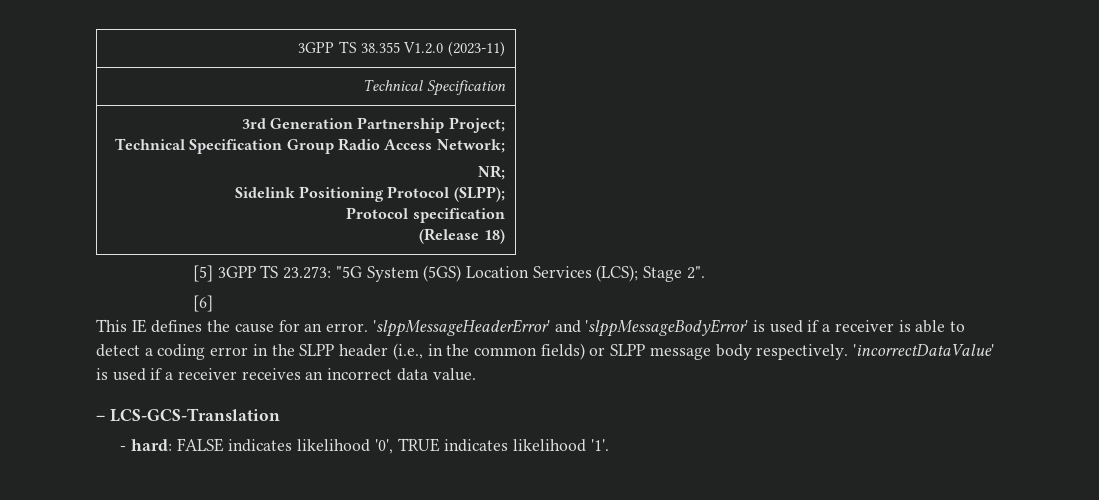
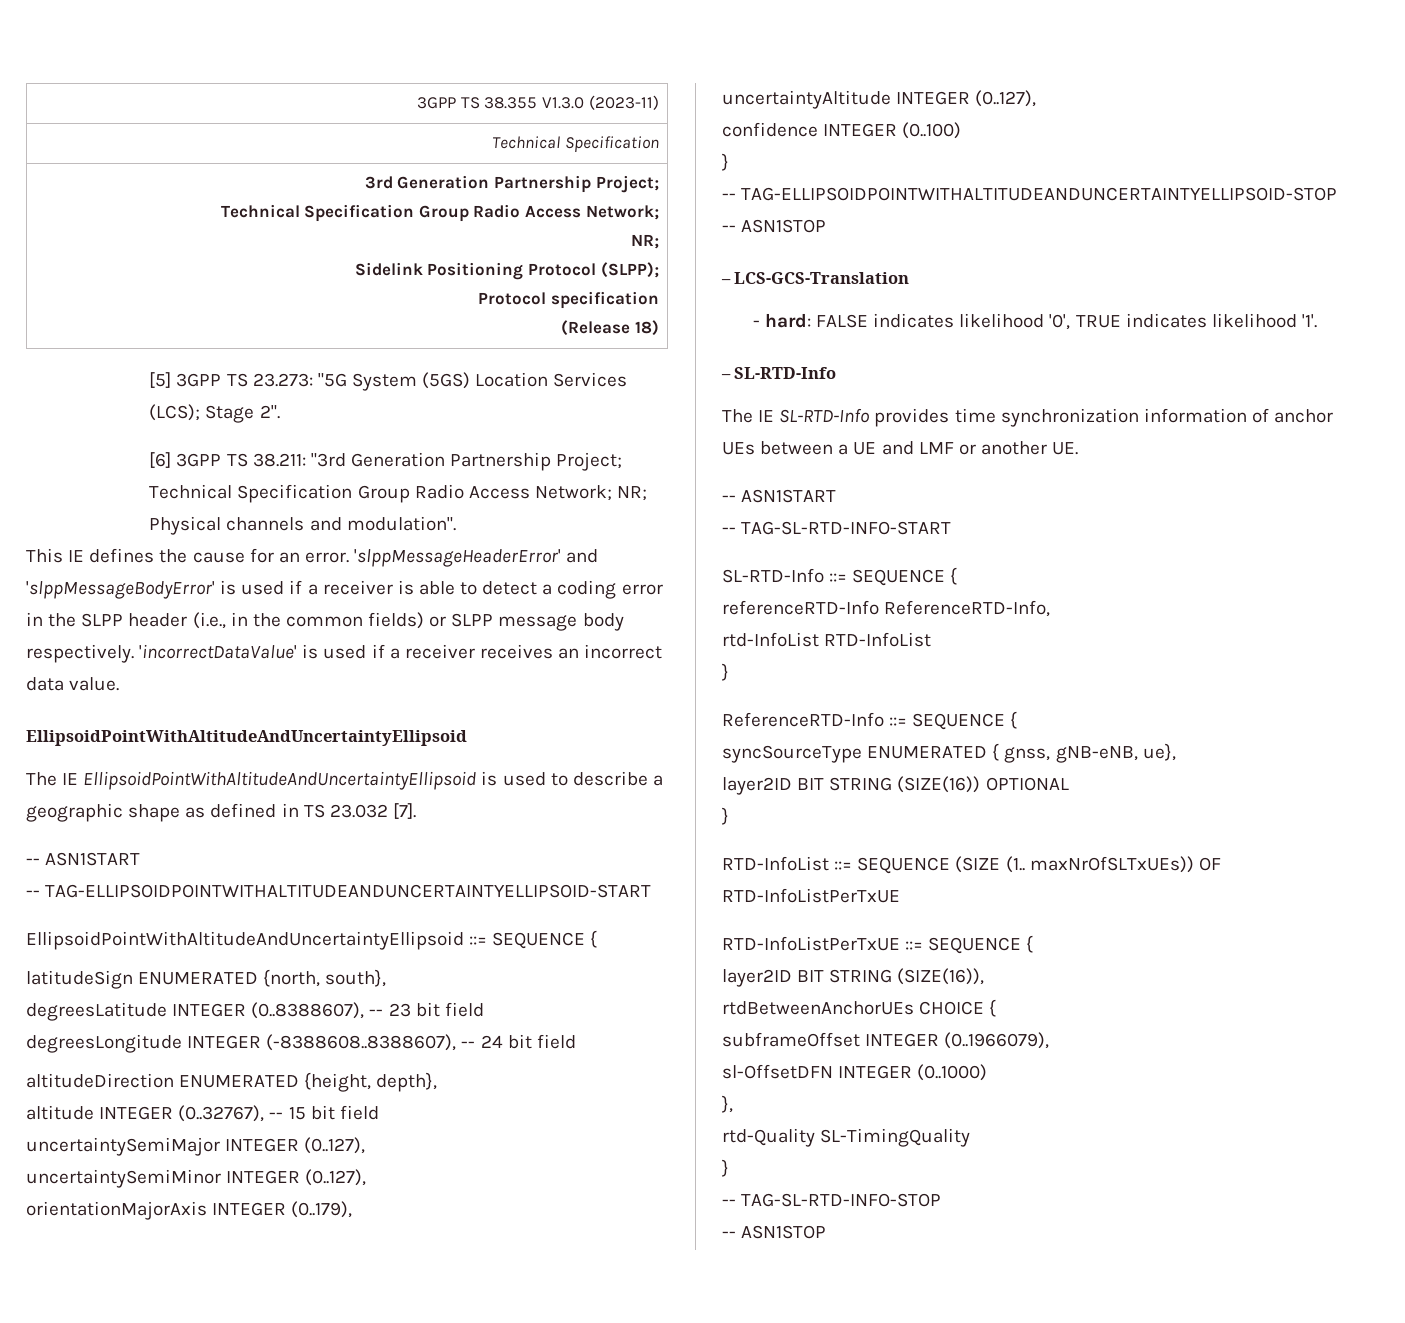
[403,42,444,54] V1.2.0 -> [542,97,585,109] V1.3.0
(213, 303) none -> [176,452,623,471] [149,484,648,503] [149,516,456,535] 3GPP TS 38.211: "3rd Generation Partnership Project; Technical Specification Group Radio Access Network; NR; Physical channels and modulation".
(476, 374) none -> [26,730,467,746] [26,771,663,790] [26,803,416,822] [26,852,141,866] [26,884,652,898] [26,930,598,950] [26,969,387,989] [26,1002,484,1021] [26,1034,576,1053] [26,1072,438,1092] [26,1105,379,1122] [26,1137,366,1156] [26,1169,367,1188] [26,1201,353,1220] [722,90,1037,109] [722,122,962,139] [722,153,729,171] [722,187,1338,201] [722,219,827,233] // EllipsoidPointWithAltitudeAndUncertaintyEllipsoid // The IE EllipsoidPointWithAltitudeAndUncertaintyEllipsoid is used to describe a geographic shape as defined in TS 23.032 [7]. // -- ASN1START // -- TAG-ELLIPSOIDPOINTWITHALTITUDEANDUNCERTAINTYELLIPSOID-START // EllipsoidPointWithAltitudeAndUncertaintyEllipsoid ::= SEQUENCE { // latitudeSign ENUMERATED {north, south}, // degreesLatitude INTEGER (0..8388607), -- 23 bit field // degreesLongitude INTEGER (-8388608..8388607), -- 24 bit field // altitudeDirection ENUMERATED {height, depth}, // altitude INTEGER (0..32767), -- 15 bit field // uncertaintySemiMajor INTEGER (0..127), // uncertaintySemiMinor INTEGER (0..127), // orientationMajorAxis INTEGER (0..179), // uncertaintyAltitude INTEGER (0..127), // confidence INTEGER (0..100) // } // -- TAG-ELLIPSOIDPOINTWITHALTITUDEANDUNCERTAINTYELLIPSOID-STOP // -- ASN1STOP
(609, 445) none -> [721,367,837,379] [722,408,1334,427] [722,441,1079,455] [722,489,837,503] [722,521,952,535] [722,567,958,586] [722,600,1051,617] [722,632,932,647] [722,663,729,681] [722,711,1018,730] [722,743,1176,763] [722,776,1069,795] [722,807,729,825] [722,856,1221,874] [722,888,900,903] [722,935,1034,954] [722,968,985,987] [722,999,997,1017] [722,1032,1050,1049] [722,1064,988,1081] [722,1095,733,1113] [722,1128,971,1147] [722,1159,729,1177] [722,1193,942,1207] [722,1225,827,1239] // – SL-RTD-Info // The IE SL-RTD-Info provides time synchronization information of anchor UEs between a UE and LMF or another UE. // -- ASN1START // -- TAG-SL-RTD-INFO-START // SL-RTD-Info ::= SEQUENCE { // referenceRTD-Info ReferenceRTD-Info, // rtd-InfoList RTD-InfoList // } // ReferenceRTD-Info ::= SEQUENCE { // syncSourceType ENUMERATED { gnss, gNB-eNB, ue}, // layer2ID BIT STRING (SIZE(16)) OPTIONAL // } // RTD-InfoList ::= SEQUENCE (SIZE (1.. maxNrOfSLTxUEs)) OF RTD-InfoListPerTxUE // RTD-InfoListPerTxUE ::= SEQUENCE { // layer2ID BIT STRING (SIZE(16)), // rtdBetweenAnchorUEs CHOICE { // subframeOffset INTEGER (0..1966079), // sl-OffsetDFN INTEGER (0..1000) // }, // rtd-Quality SL-TimingQuality // } // -- TAG-SL-RTD-INFO-STOP // -- ASN1STOP

